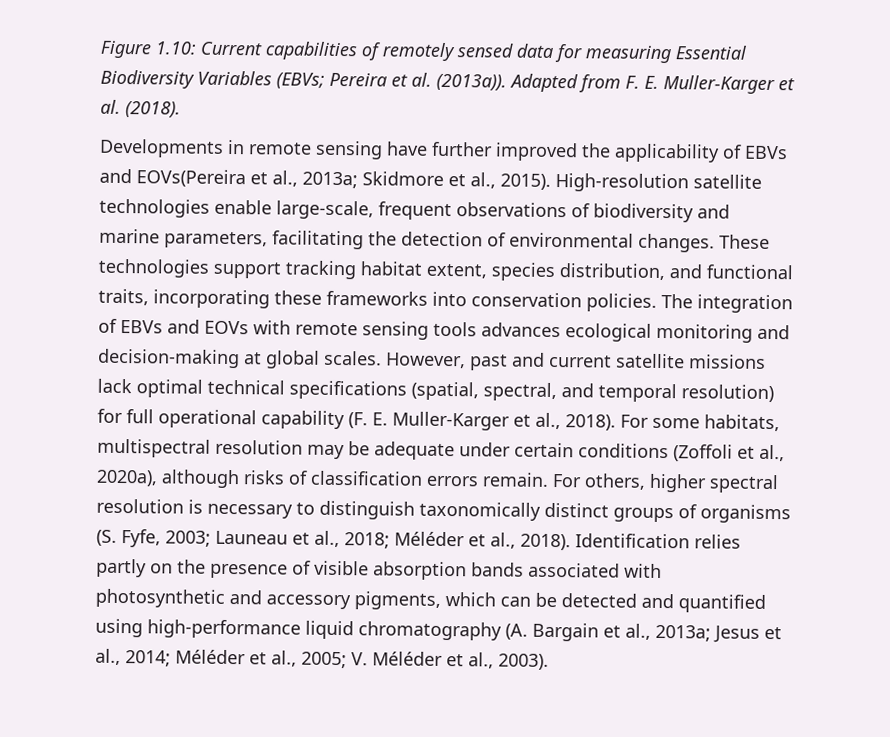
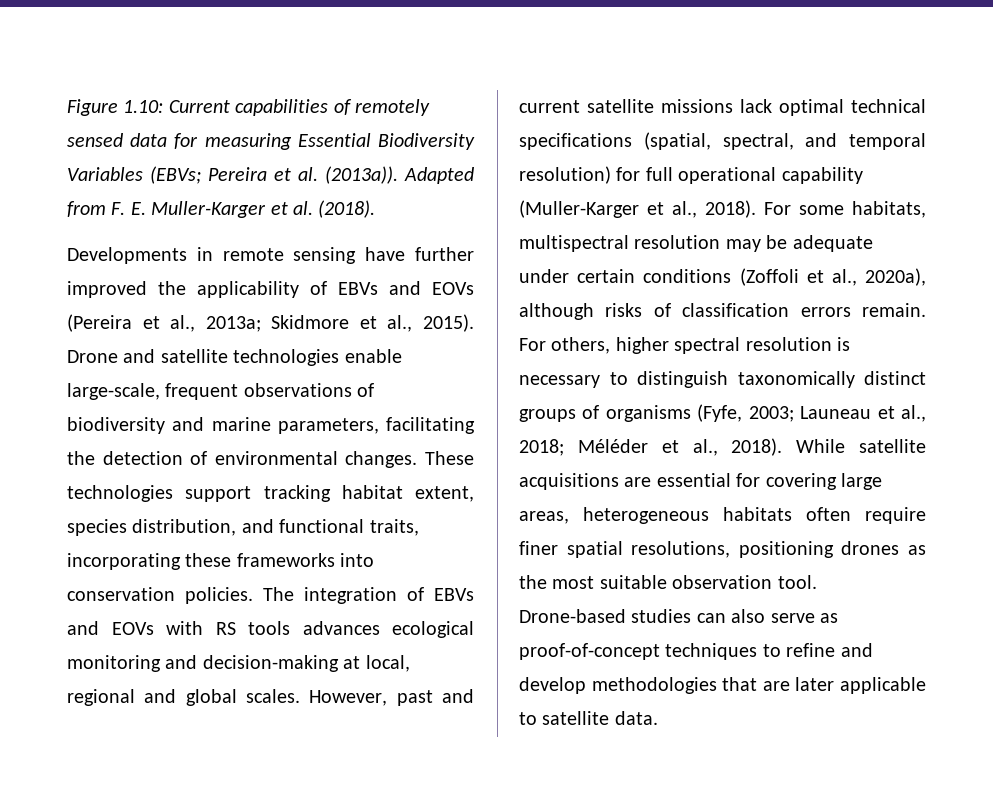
[136,169,246,188] EOVs(Pereira -> [432,282,474,295] [67,314,132,332] EOVs (Pereira
[555,173,689,193] High-resolution -> [67,349,156,363] Drone and
[295,321,429,340] remote sensing -> [215,622,236,635] RS
(262, 358) none -> [365,655,410,672] [67,689,177,706] local, regional and
[348,411,510,431] (F. E. Muller-Karger -> [519,200,639,218] (Muller-Karger
[96,529,161,548] (S. Fyfe, -> [697,404,743,422] (Fyfe,
[575,533,741,549] [96,558,662,581] [95,588,766,613] [95,618,782,643] [95,648,549,670] Identification relies partly on the presence of visible absorption bands associated with photosynthetic and accessory pigments, which can be detected and quantified using high-performance liquid chromatography (A. Bargain et al., 2013a; Jesus et al., 2014; Méléder et al., 2005; V. Méléder et al., 2003). -> [796,439,926,453] [519,473,882,490] [519,507,926,524] [519,541,926,558] [519,575,817,589] [519,609,838,623] [519,643,873,660] [519,677,926,694] [519,711,658,725] While satellite acquisitions are essential for covering large areas, heterogeneous habitats often require finer spatial resolutions, positioning drones as the most suitable observation tool. Drone-based studies can also serve as proof-of-concept techniques to refine and develop methodologies that are later applicable to satellite data.

